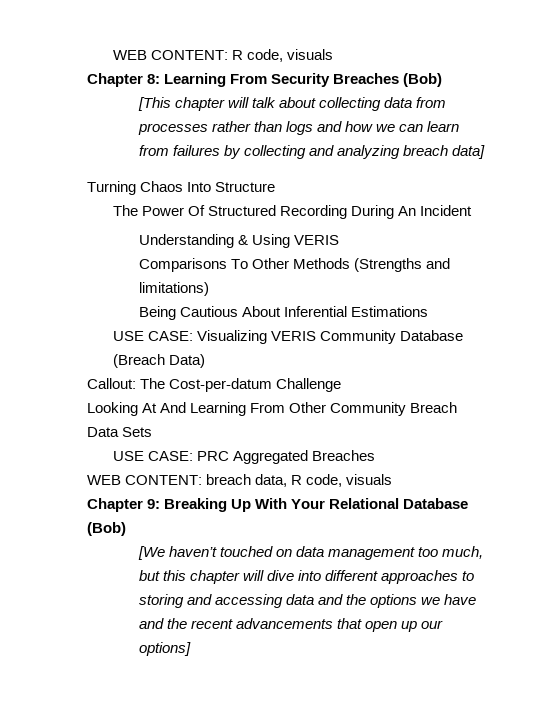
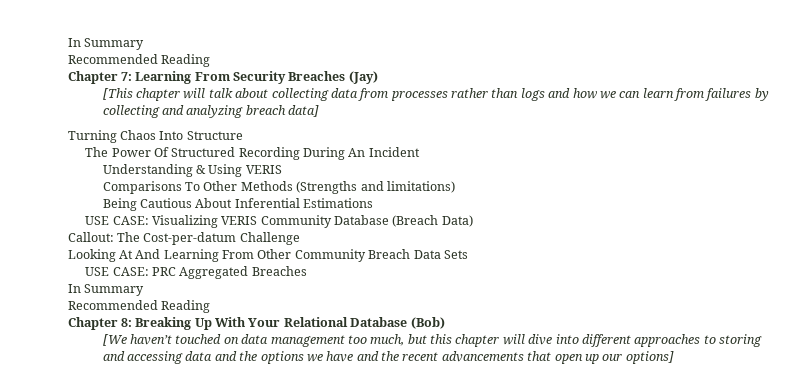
[113,49,334,62] [87,73,161,87] WEB CONTENT: R code, visuals // Chapter 8: -> [67,38,144,50] [67,54,210,67] [67,71,132,84] In Summary // Recommended Reading // Chapter 7:
[403,73,443,87] (Bob) -> [348,71,378,84] (Jay)
[87,474,393,487] [87,498,161,512] WEB CONTENT: breach data, R code, visuals // Chapter 9: -> [67,284,144,296] [67,300,210,313] [67,317,132,330] In Summary // Recommended Reading // Chapter 8:

